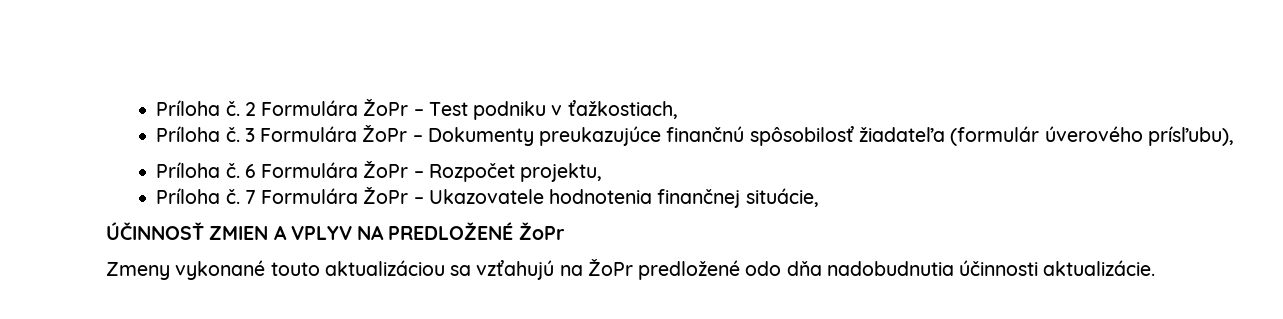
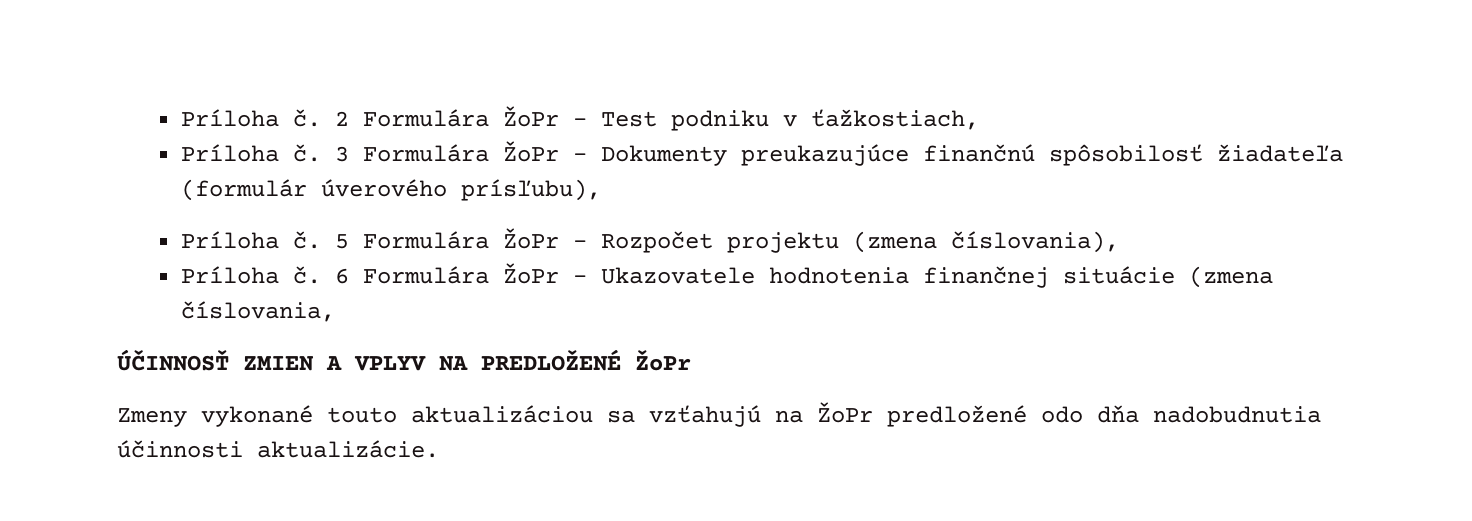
[244,164,256,178] 6 -> [335,234,350,249] 5
[520,163,603,182] [156,188,256,204] projektu, // Príloha č. 7 -> [727,231,1120,253] [181,266,350,284] projektu (zmena číslovania), // Príloha č. 6
[745,188,819,207] situácie, -> [1063,266,1274,288] [181,301,336,322] situácie (zmena číslovania,

